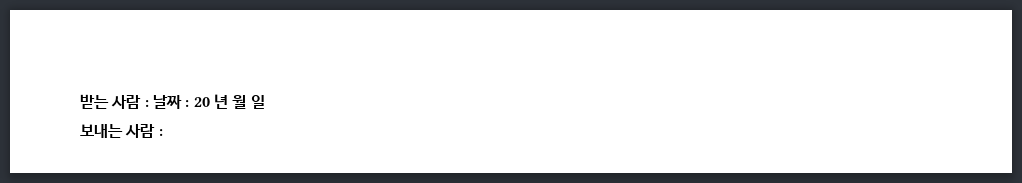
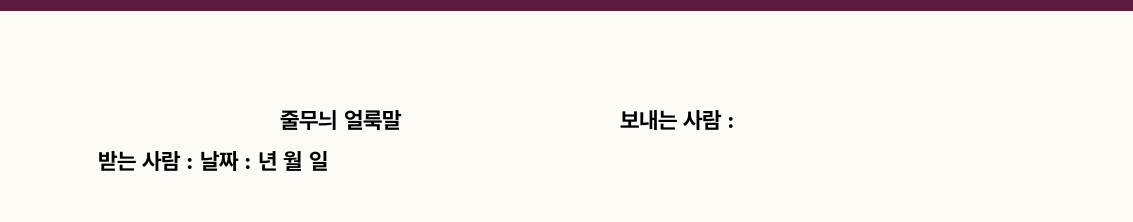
(80, 101) none -> [280,110,402,131] 줄무늬 얼룩말 //
[193,97,210,107] 20 -> (253, 163) none

